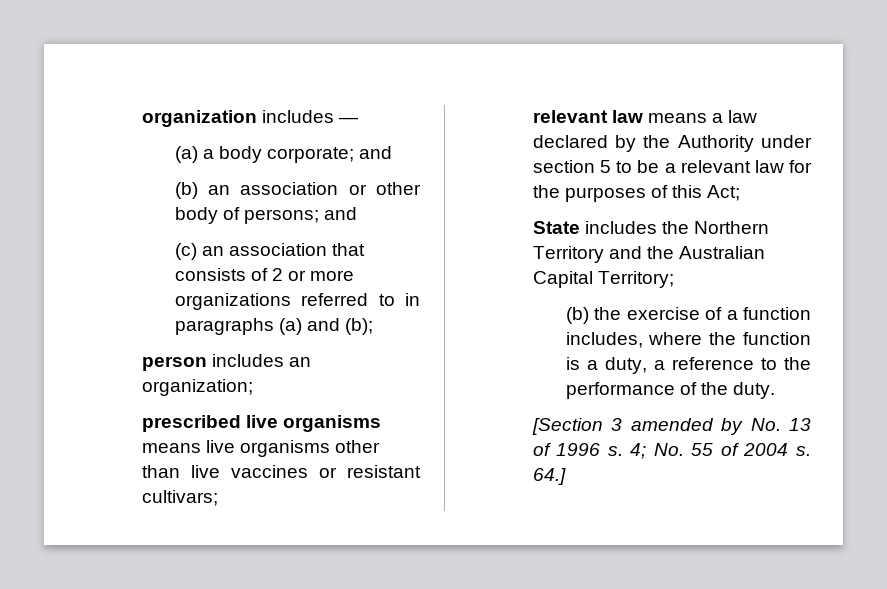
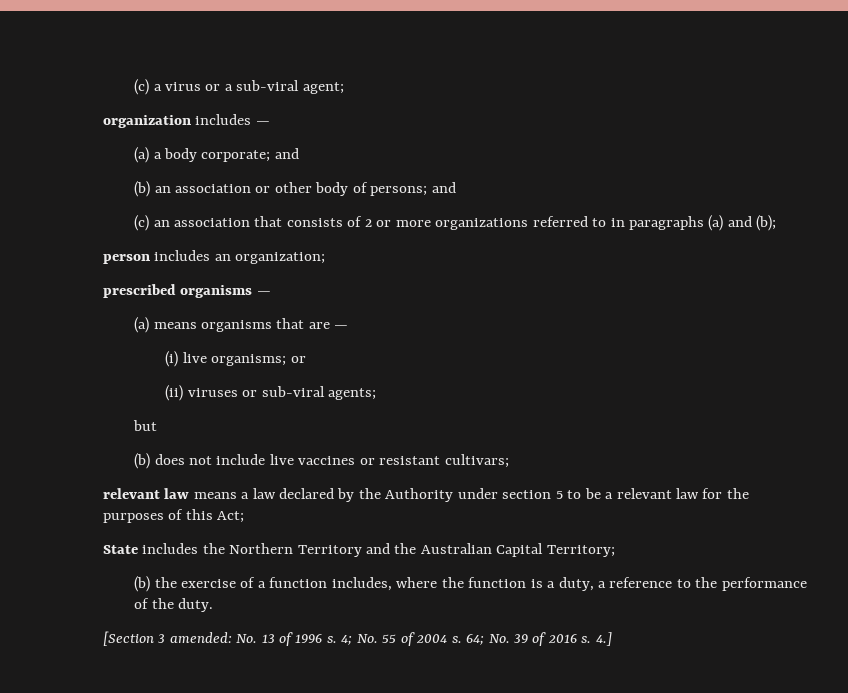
(141, 118) none -> [134,79,344,95] (c) a virus or a sub-viral agent; //
[245,415,382,432] [141,440,381,457] [141,465,180,478] live organisms means live organisms other than -> [180,285,271,298] [134,317,349,333] [165,351,306,367] [165,385,377,401] [133,420,158,431] [134,453,266,469] organisms — // (a) means organisms that are — // (i) live organisms; or // (ii) viruses or sub-viral agents; // but // (b) does not include
[630,418,744,435] amended by -> [169,632,232,643] amended:
[532,468,566,485] 64.] -> [466,632,612,646] 64; No. 39 of 2016 s. 4.]

